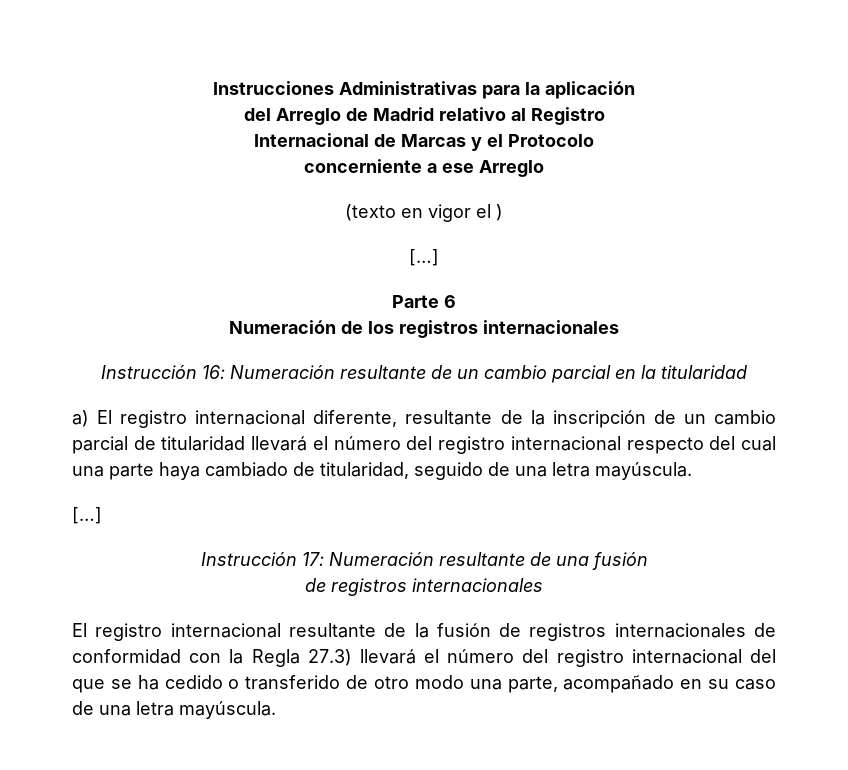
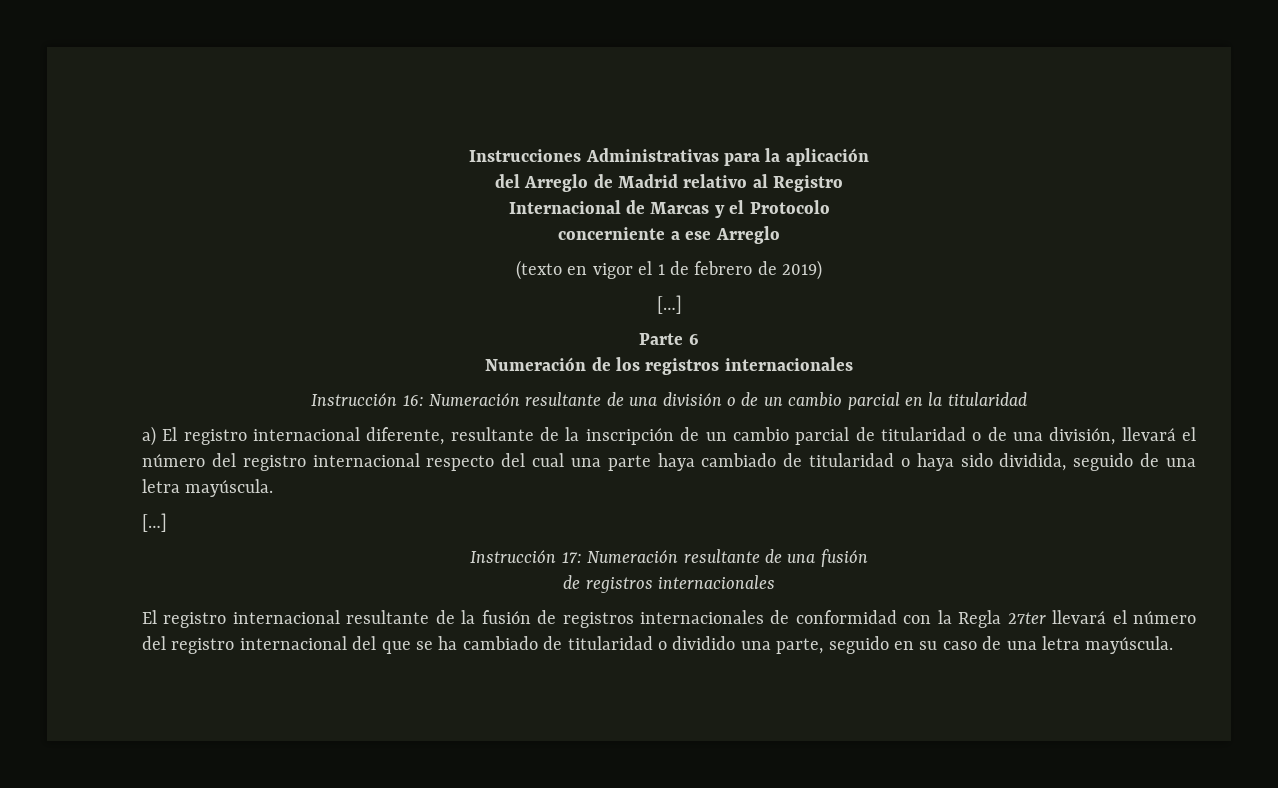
[496,204,503,221] ) -> [657,260,823,280] 1 de febrero de 2019)
(452, 372) none -> [629,392,759,406] una división o de
(246, 443) none -> [972,427,1116,445] o de una división,
[320,462,409,479] titularidad, -> [809,453,1067,471] titularidad o haya sido dividida,
[307,649,352,666] 27.3) -> [1007,612,1046,624] 27ter
[164,675,464,690] cedido o transferido de otro modo -> [462,636,736,650] cambiado de titularidad o dividido
[563,675,675,693] acompañado -> [828,636,889,654] seguido

